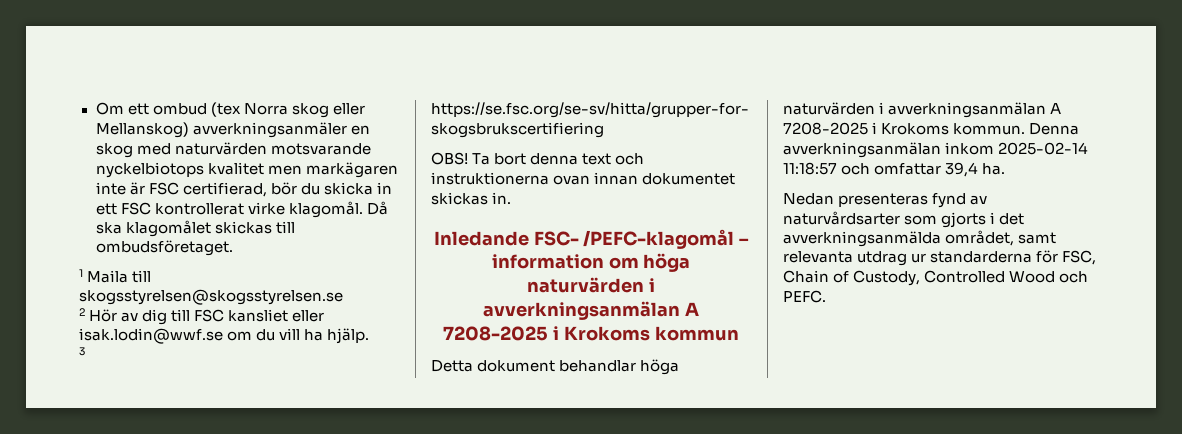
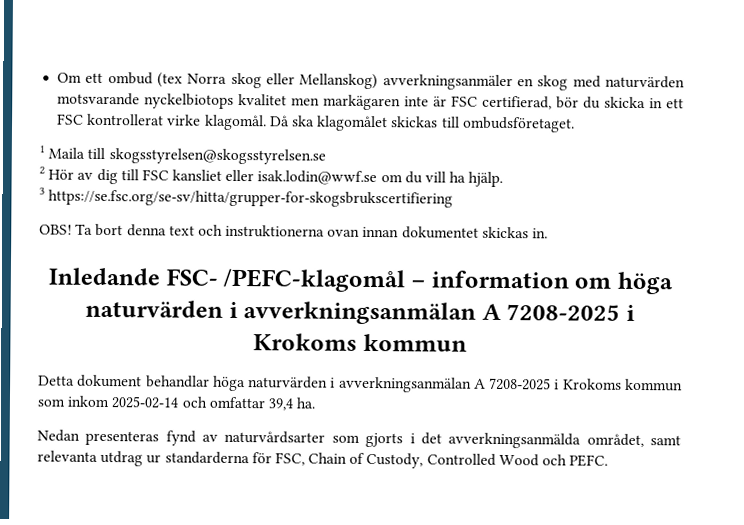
[953,123,1080,135] [783,142,941,158] kommun. Denna avverkningsanmälan -> [624,378,683,392] [37,398,65,407] kommun som
[783,162,837,175] 11:18:57 -> (179, 402) none

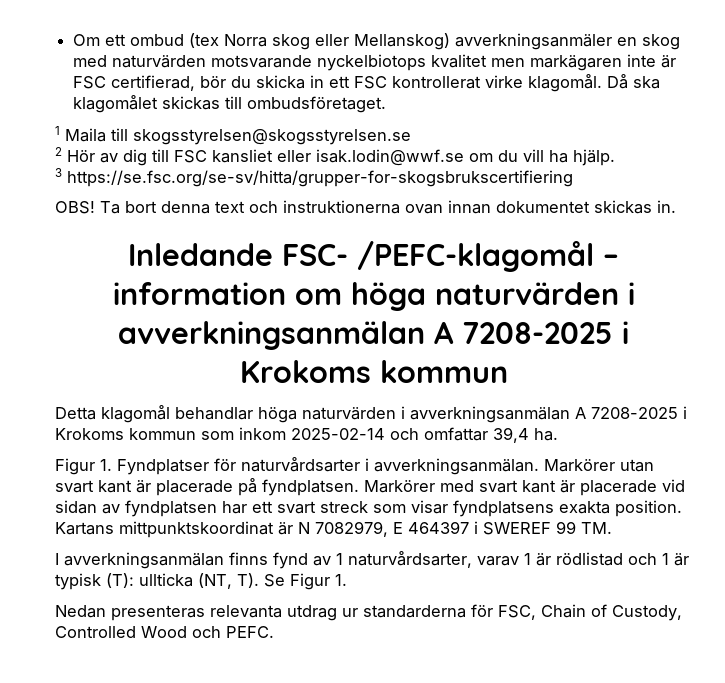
[77,374,143,388] dokument -> [101,405,170,423] klagomål
[37,429,682,449] Nedan presenteras fynd av naturvårdsarter som gjorts i det avverkningsanmälda området, samt -> [55,457,654,475] [55,478,685,496] [55,500,682,517] [55,521,612,538] [55,551,689,569] [55,573,347,590] [55,605,205,621] Figur 1. Fyndplatser för naturvårdsarter i avverkningsanmälan. Markörer utan svart kant är placerade på fyndplatsen. Markörer med svart kant är placerade vid sidan av fyndplatsen har ett svart streck som visar fyndplatsens exakta position. Kartans mittpunktskoordinat är N 7082979, E 464397 i SWEREF 99 TM. // I avverkningsanmälan finns fynd av 1 naturvårdsarter, varav 1 är rödlistad och 1 är typisk (T): ullticka (NT, T). Se Figur 1. // Nedan presenteras

